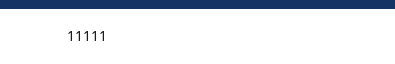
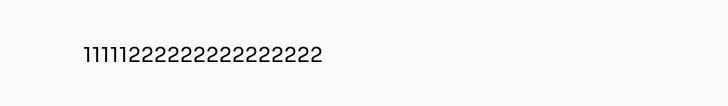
[67,31,107,41] 11111 -> [83,46,323,62] 11111222222222222222

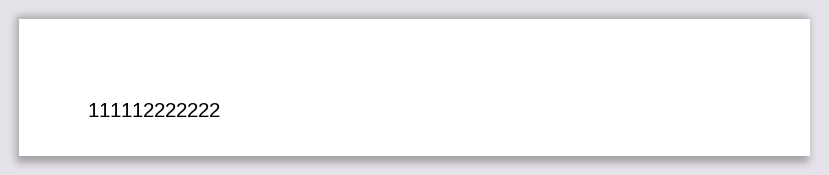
[83,46,323,62] 11111222222222222222 -> [88,103,220,117] 111112222222

